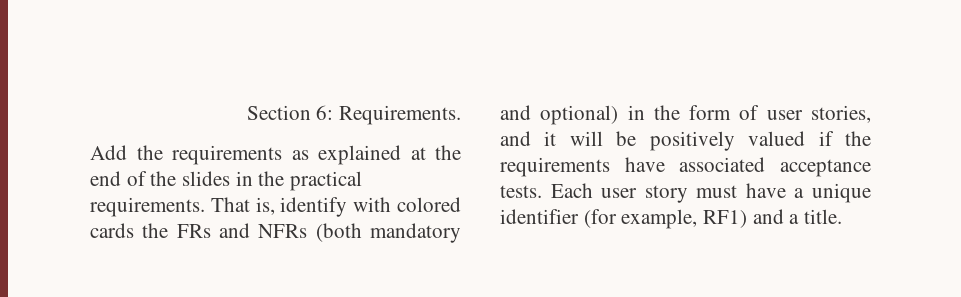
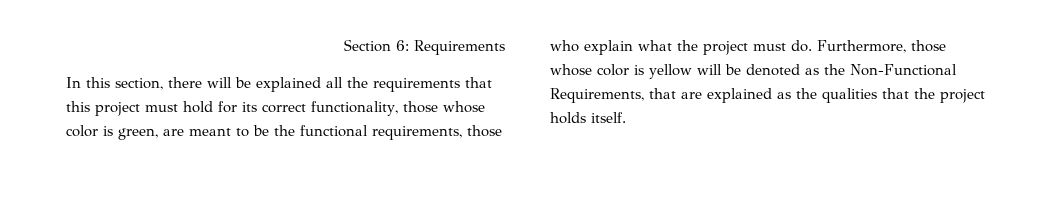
[339,105,461,125] [90,145,461,165] [90,171,363,191] [90,197,461,217] [90,223,462,243] [500,105,871,125] [500,131,871,151] [500,157,871,177] [500,183,871,203] [500,209,843,229] Requirements. // Add the requirements as explained at the end of the slides in the practical requirements. That is, identify with colored cards the FRs and NFRs (both mandatory and optional) in the form of user stories, and it will be positively valued if the requirements have associated acceptance tests. Each user story must have a unique identifier (for example, RF1) and a title. -> [414,40,505,55] [66,77,492,92] [66,101,485,116] [66,125,502,140] [550,40,946,55] [550,64,957,79] [550,88,985,103] [550,112,626,124] Requirements // In this section, there will be explained all the requirements that this project must hold for its correct functionality, those whose color is green, are meant to be the functional requirements, those who explain what the project must do. Furthermore, those whose color is yellow will be denoted as the Non-Functional Requirements, that are explained as the qualities that the project holds itself.

